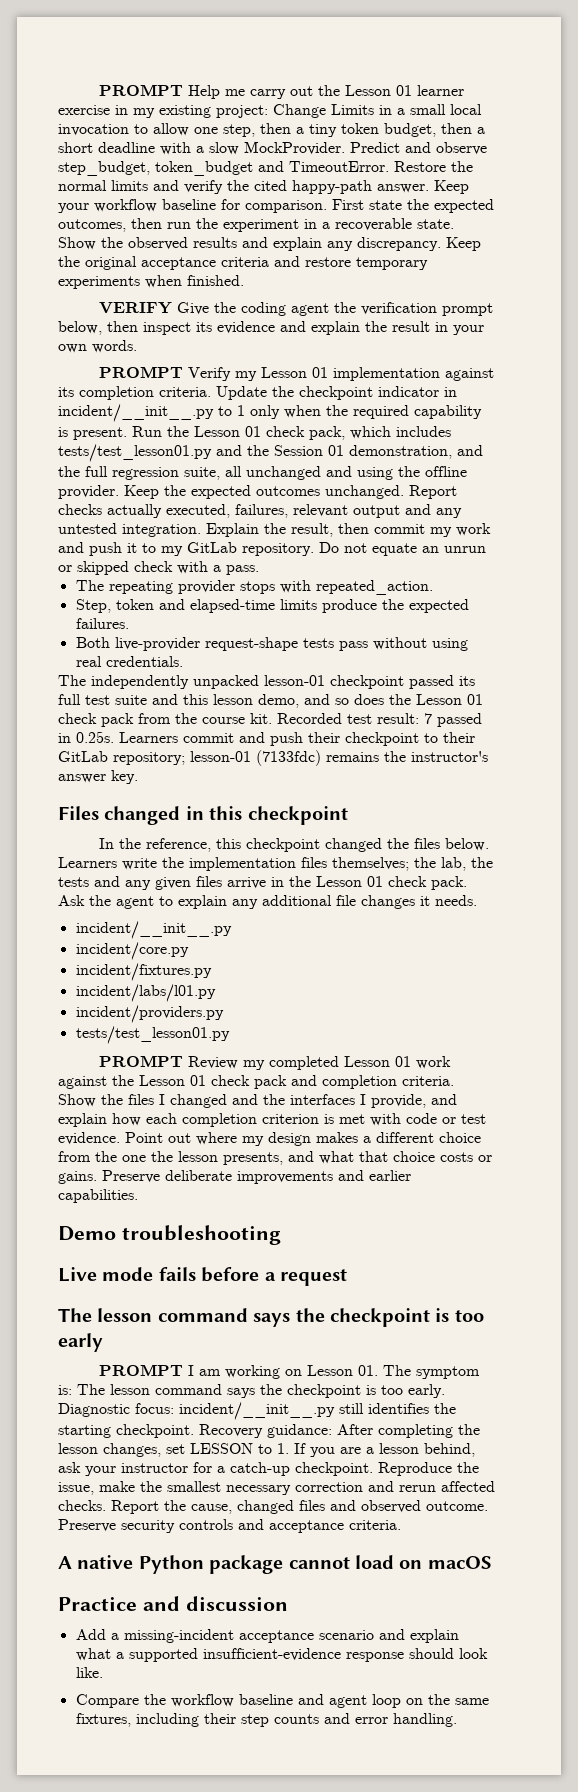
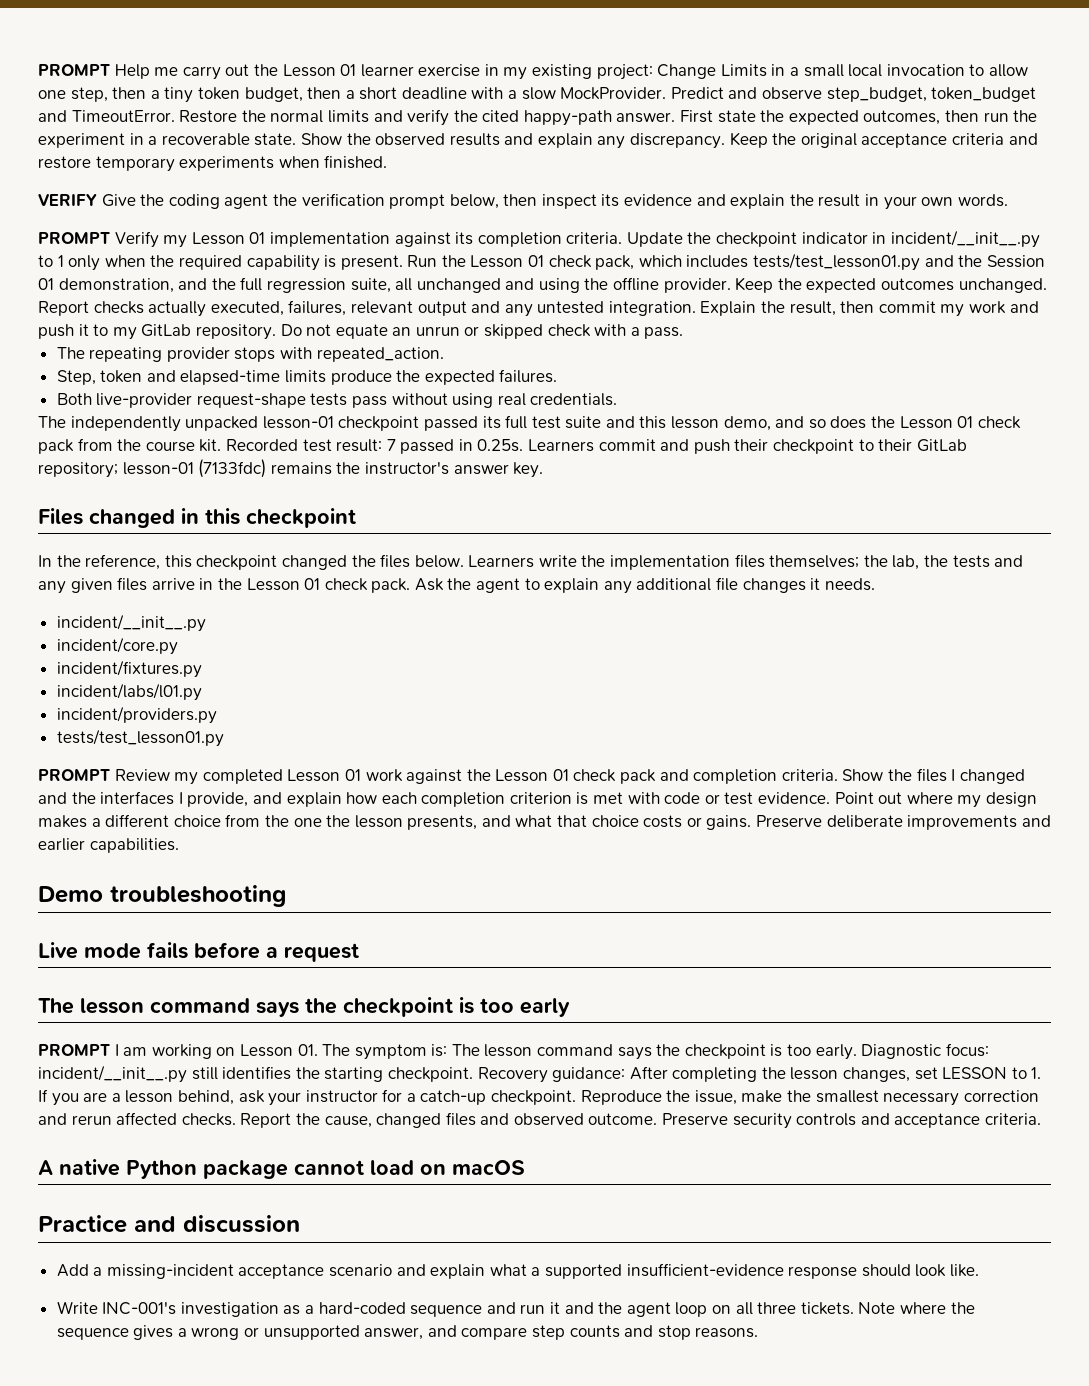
[434,180,469,194] [58,199,327,213] Keep your workflow baseline for comparison. -> (676, 117) none
[75,1694,489,1708] [75,1713,236,1727] Compare the workflow baseline and agent loop on the same fixtures, including their -> [56,1301,975,1317] [56,1325,528,1340] Write INC-001's investigation as a hard-coded sequence and run it and the agent loop on all three tickets. Note where the sequence gives a wrong or unsupported answer, and compare
[354,1713,457,1727] error handling. -> [657,1325,759,1340] stop reasons.

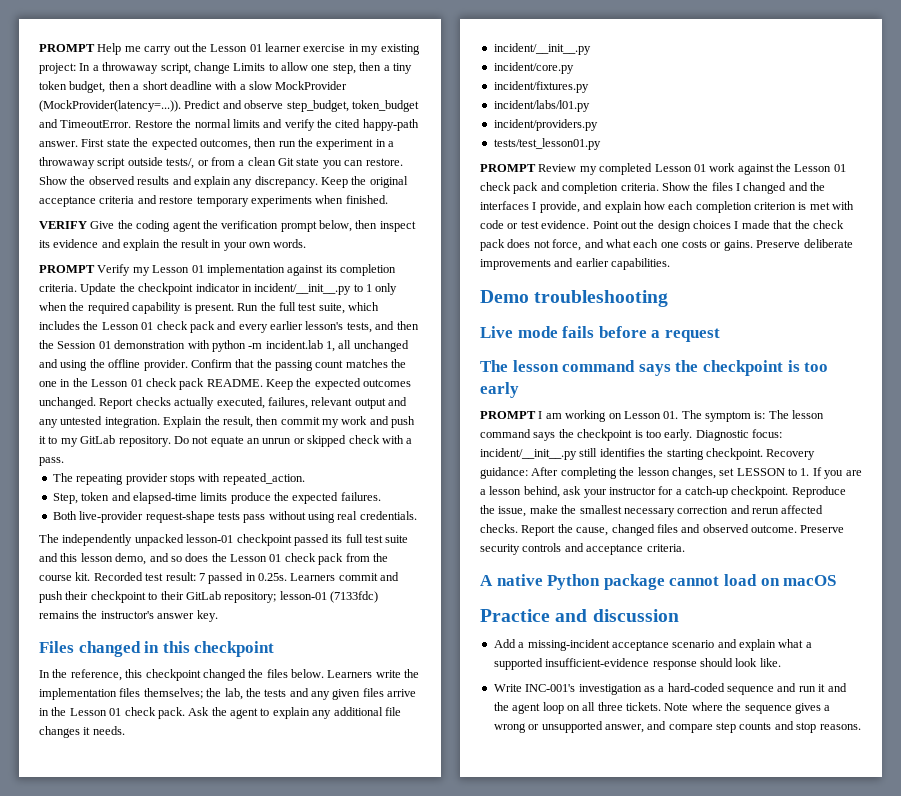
[657,64,965,79] Change Limits in a small local invocation -> [79,62,266,74] In a throwaway script, change Limits
[560,87,667,100] MockProvider. -> [275,81,348,90] [39,100,181,112] MockProvider (MockProvider(latency=...)).
[161,133,297,146] recoverable state. -> [39,157,403,169] throwaway script outside tests/, or from a clean Git state you can restore.
[470,253,1045,271] [38,277,391,293] Lesson 01 check pack, which includes tests/test_lesson01.py and the Session 01 demonstration, and the full regression suite, -> [279,302,380,314] [39,321,419,333] [39,340,335,352] full test suite, which includes the Lesson 01 check pack and every earlier lesson's tests, and then the Session 01 demonstration with python -m incident.lab 1,
(731, 285) none -> [190,359,407,371] [39,378,263,390] Confirm that the passing count matches the one in the Lesson 01 check pack README.
[906,792,1037,808] [38,814,639,830] where my design makes a different choice from the one the lesson presents, and what that choice -> [639,220,844,232] [480,239,679,251] the design choices I made that the check pack does not force, and what each one

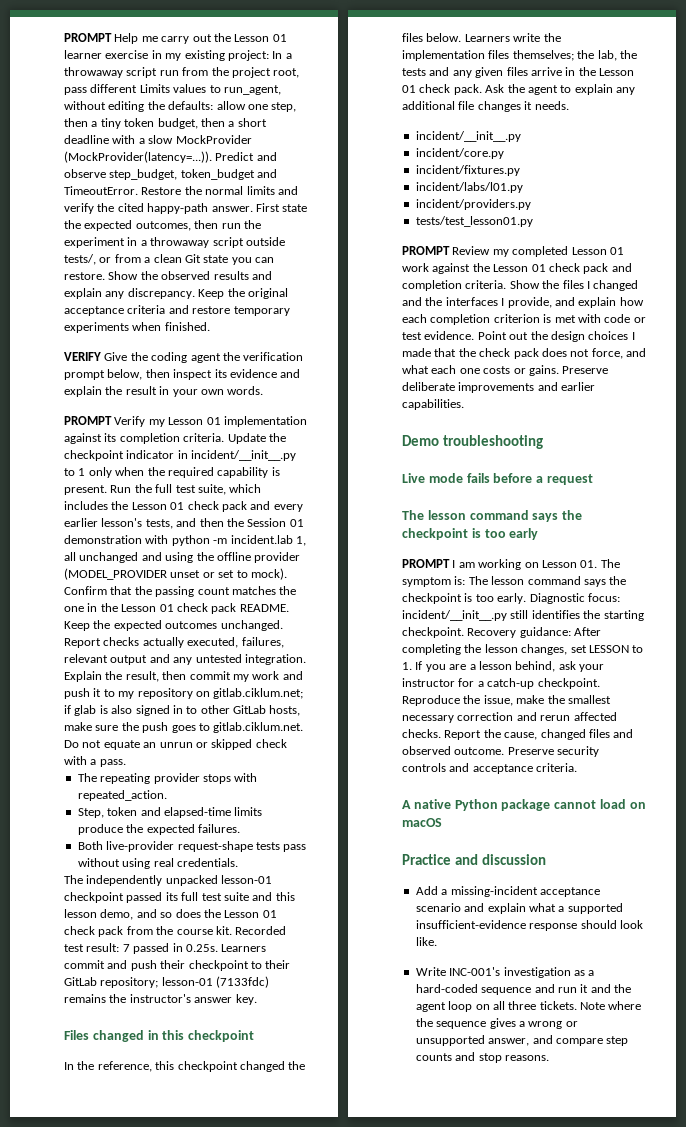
[160,62,278,74] script, change Limits to -> [126,67,300,78] [64,84,281,95] [64,101,214,112] script run from the project root, pass different Limits values to run_agent, without editing the defaults:
[143,359,188,371] provider. -> [254,552,301,563] [64,568,287,580] provider (MODEL_PROVIDER unset or set to mock).
[80,435,171,447] GitLab repository. -> [137,688,304,699] [64,705,301,716] [64,722,304,733] repository on gitlab.ciklum.net; if glab is also signed in to other GitLab hosts, make sure the push goes to gitlab.ciklum.net.

